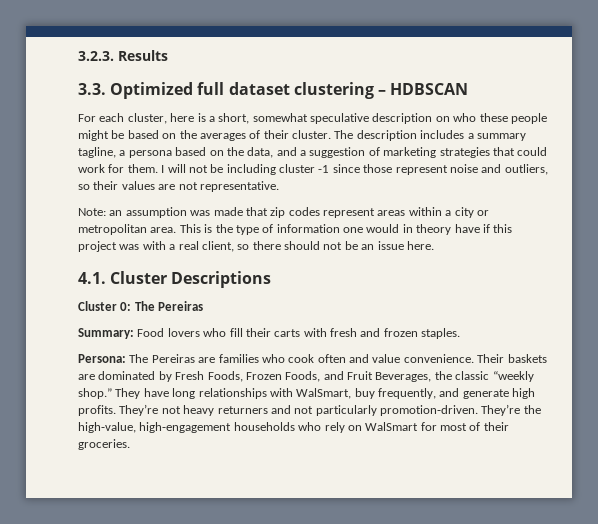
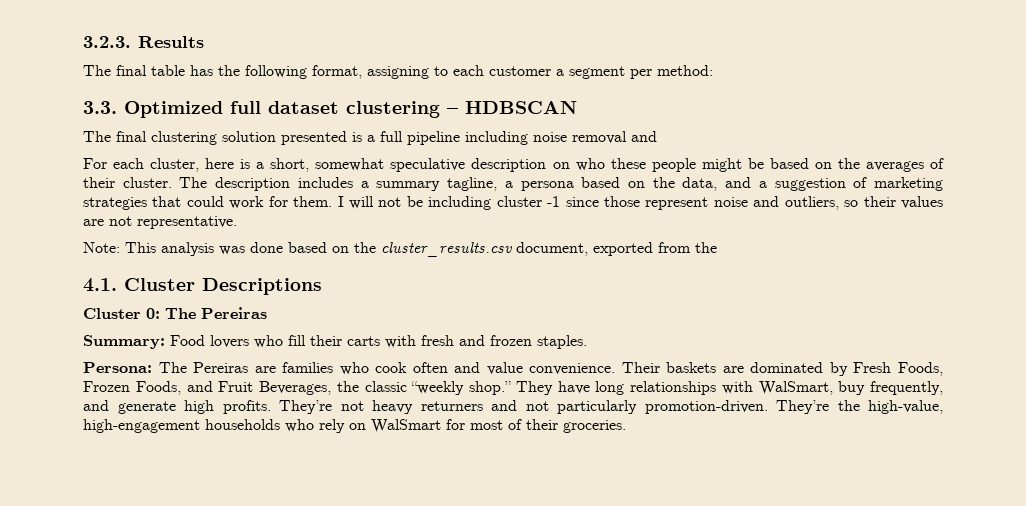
(168, 55) none -> [83,65,713,79] // The final table has the following format, assigning to each customer a segment per method:
(469, 89) none -> [83,131,657,145] // The final clustering solution presented is a full pipeline including noise removal and
[109,207,489,218] [78,224,513,235] [78,241,434,252] an assumption was made that zip codes represent areas within a city or metropolitan area. This is the type of information one would in theory have if this project was with a real client, so there should not be an issue here. -> [125,242,717,257] This analysis was done based on the cluster_results.csv document, exported from the

